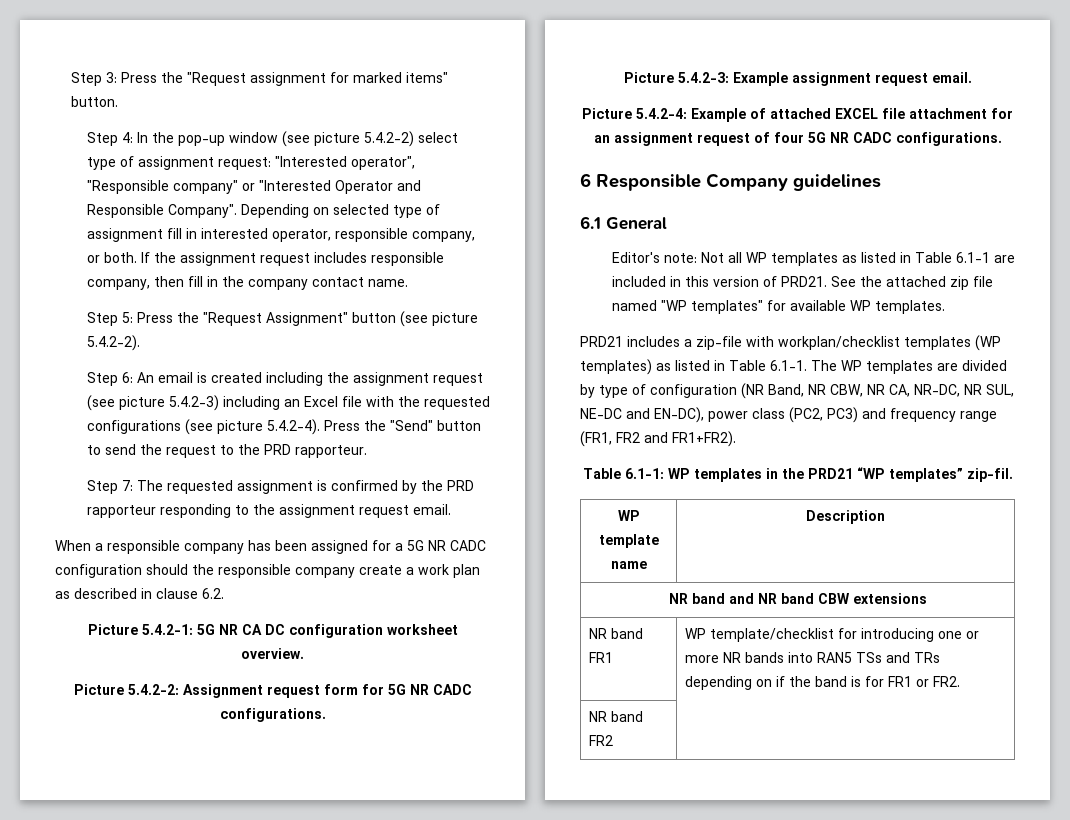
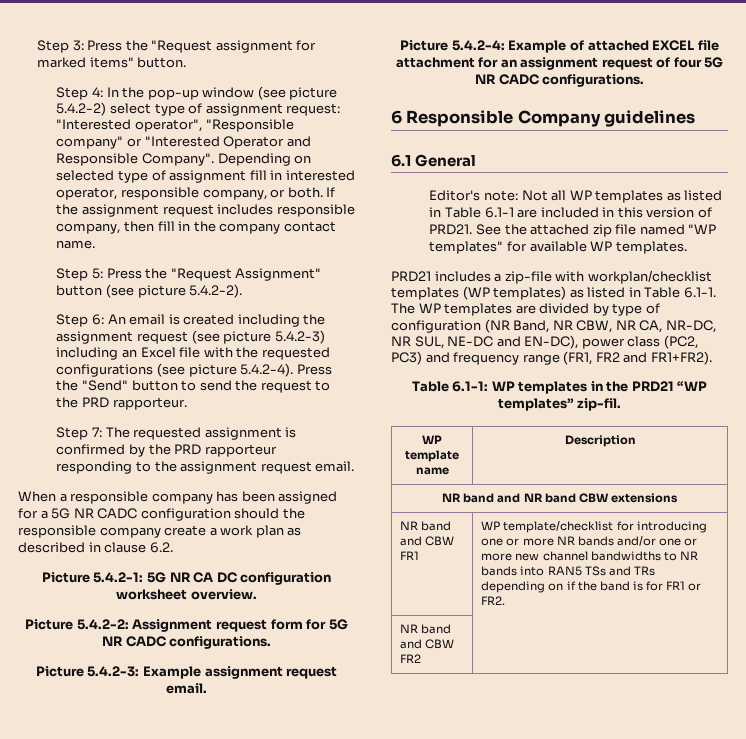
(644, 633) none -> [400,536,455,546] and CBW
(785, 657) none -> [616,536,698,546] [481,551,698,561] [481,566,518,576] and/or one or more new channel bandwidths to NR bands
(644, 716) none -> [400,639,455,649] and CBW

